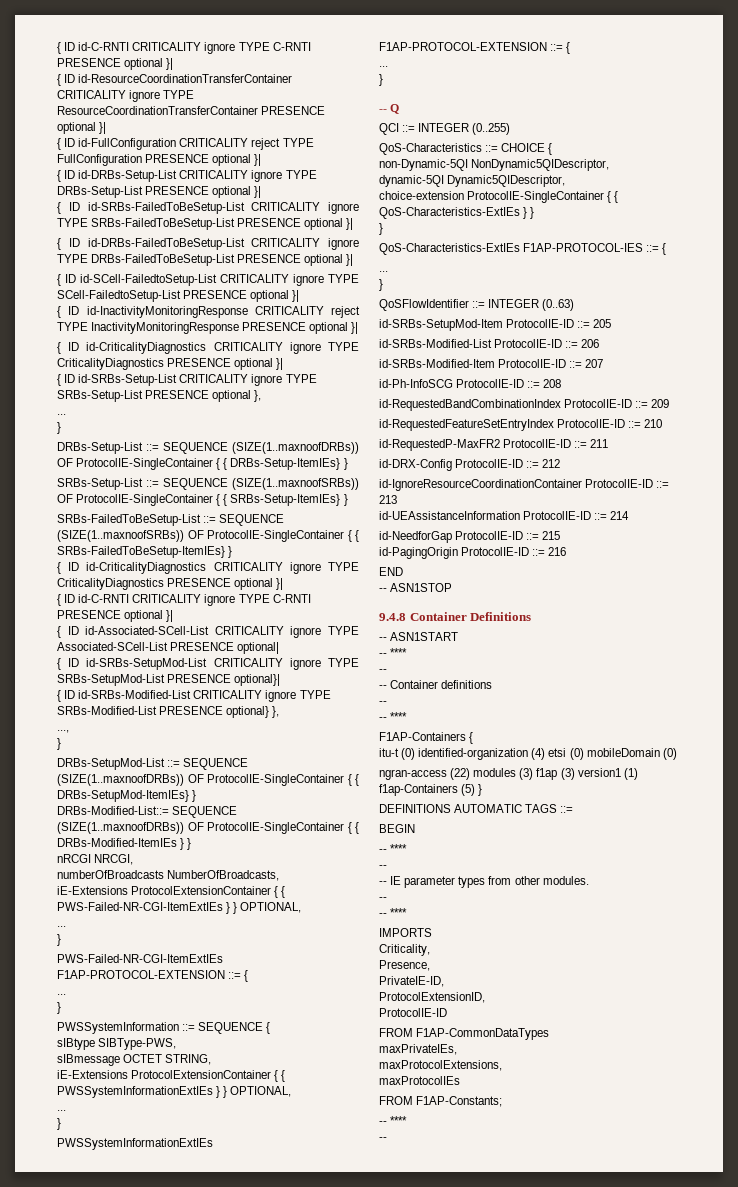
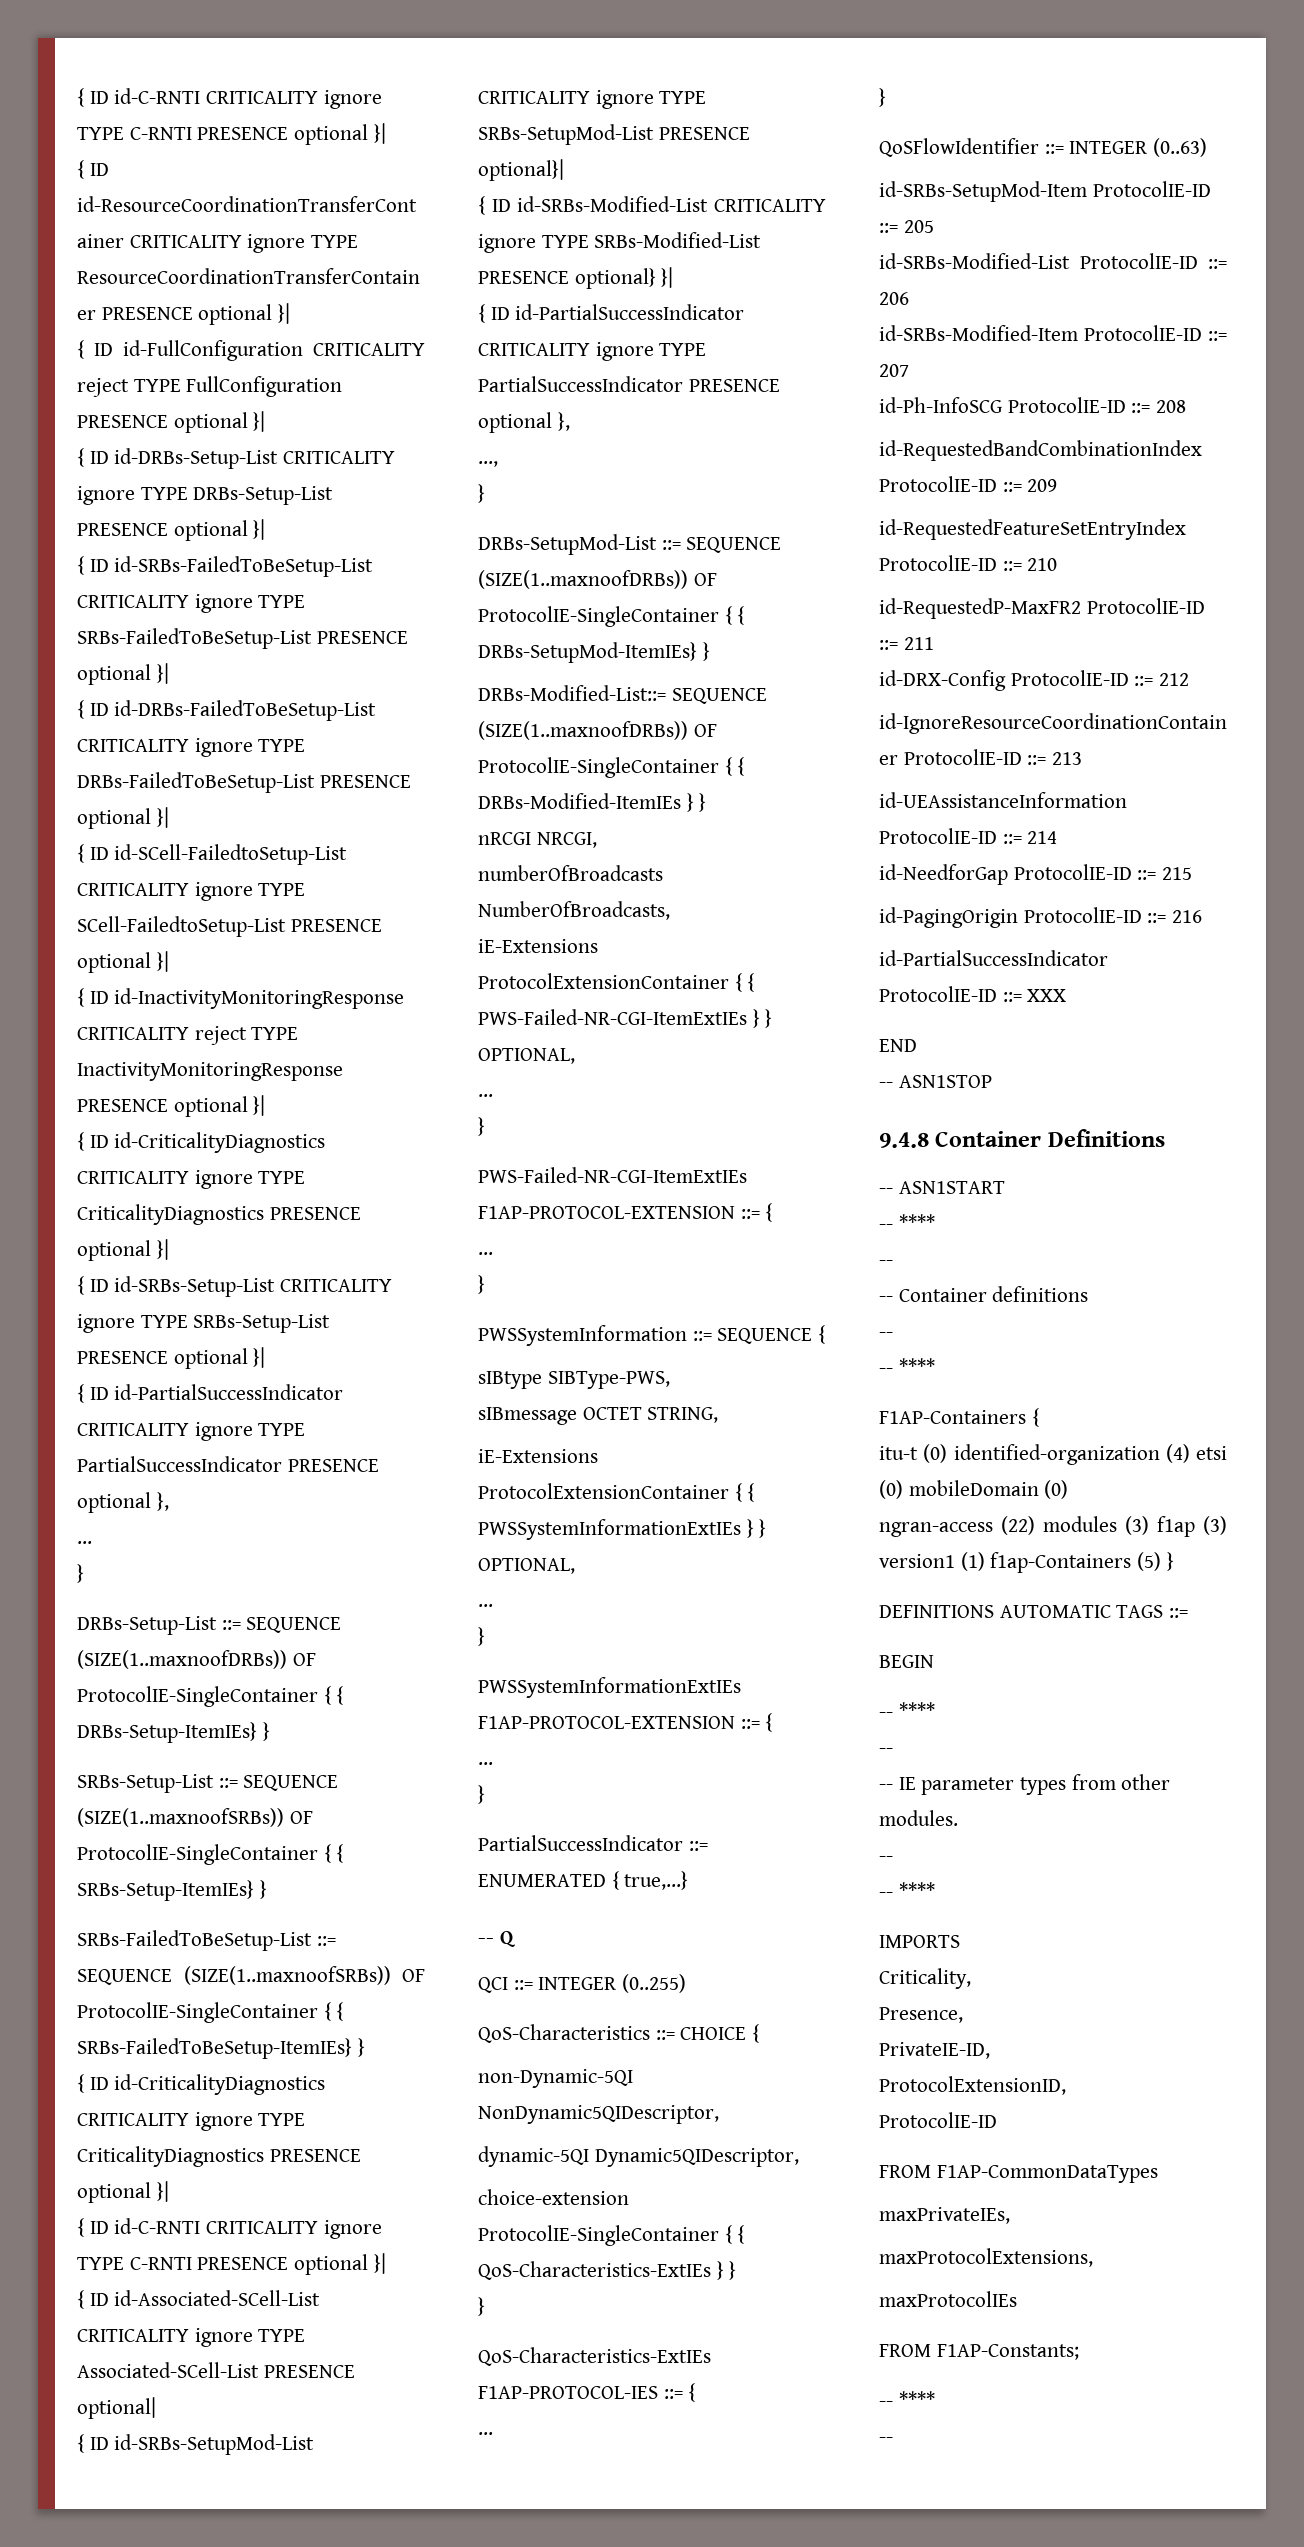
(252, 396) none -> [253,1347,266,1368] [77,1384,344,1403] [77,1422,306,1441] [77,1456,379,1472] [77,1492,151,1513] }| // { ID id-PartialSuccessIndicator CRITICALITY ignore TYPE PartialSuccessIndicator PRESENCE optional
(270, 712) none -> [661,267,674,288] [478,304,745,323] [478,342,707,361] [478,376,780,392] [478,412,552,433] }| // { ID id-PartialSuccessIndicator CRITICALITY ignore TYPE PartialSuccessIndicator PRESENCE optional
(383, 80) none -> [478,1835,708,1851] [478,1871,689,1890] // PartialSuccessIndicator ::= ENUMERATED { true,...}
(567, 551) none -> [879,950,1108,966] [879,986,1067,1002] // id-PartialSuccessIndicator ProtocolIE-ID ::= XXX

